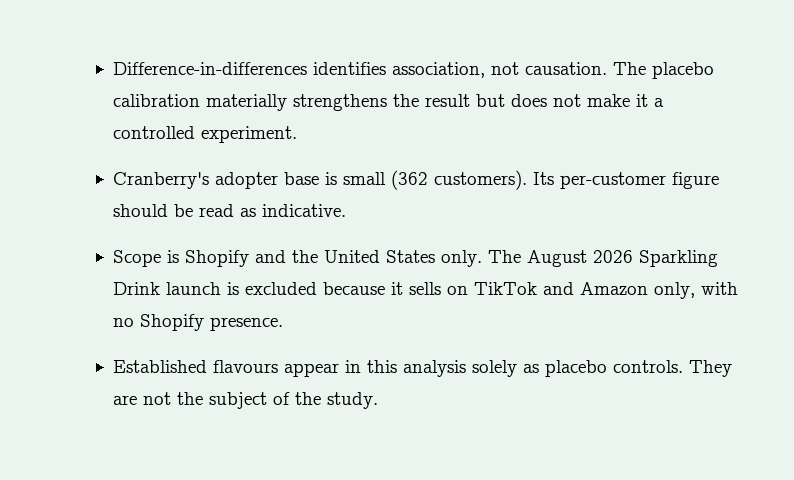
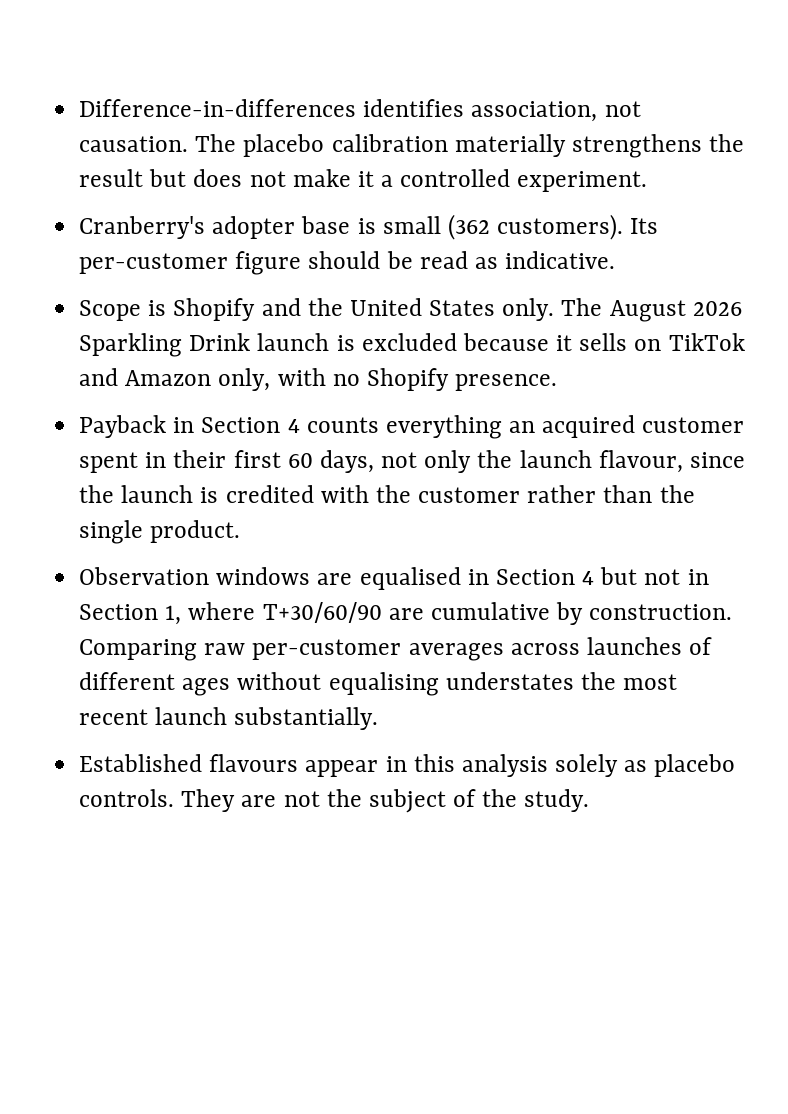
(283, 324) none -> [79,415,745,439] [79,450,745,473] [79,485,695,503] [79,520,241,544] [79,567,709,590] [79,602,733,625] [79,637,713,661] [79,672,678,696] [79,707,379,730] // Payback in Section 4 counts everything an acquired customer spent in their first 60 days, not only the launch flavour, since the launch is credited with the customer rather than the single product. // Observation windows are equalised in Section 4 but not in Section 1, where T+30/60/90 are cumulative by construction. Comparing raw per-customer averages across launches of different ages without equalising understates the most recent launch substantially.

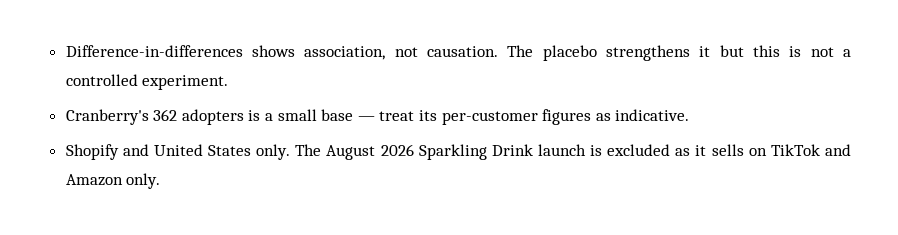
[363,99,465,117] identifies -> [252,45,296,57] shows
[331,134,745,158] [79,169,648,192] [79,214,659,240] [79,251,468,275] calibration materially strengthens the result but does not make it a controlled experiment. // Cranberry's adopter base is small (362 customers). Its per-customer figure should be read -> [606,45,851,61] [65,74,229,90] [65,109,592,125] strengthens it but this is not a controlled experiment. // Cranberry's 362 adopters is a small base — treat its per-customer figures
[79,300,167,321] Scope is -> (690, 115) none
[307,298,343,316] the -> (149, 150) none
[462,333,549,351] because -> [675,148,691,156] as
[218,368,558,391] [79,415,745,439] [79,450,745,473] [79,485,695,503] [79,520,241,544] [79,567,709,590] [79,602,733,625] [79,637,713,661] [79,672,678,696] [79,707,379,730] [79,754,736,777] [79,789,590,813] only, with no Shopify presence. // Payback in Section 4 counts everything an acquired customer spent in their first 60 days, not only the launch flavour, since the launch is credited with the customer rather than the single product. // Observation windows are equalised in Section 4 but not in Section 1, where T+30/60/90 are cumulative by construction. Comparing raw per-customer averages across launches of different ages without equalising understates the most recent launch substantially. // Established flavours appear in this analysis solely as placebo controls. They are not the subject of the study. -> [126,173,161,189] only.

